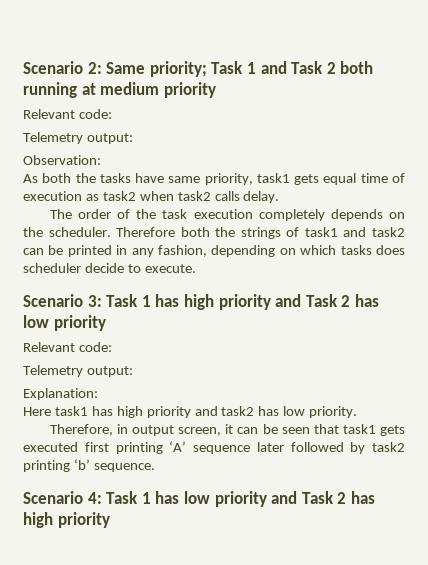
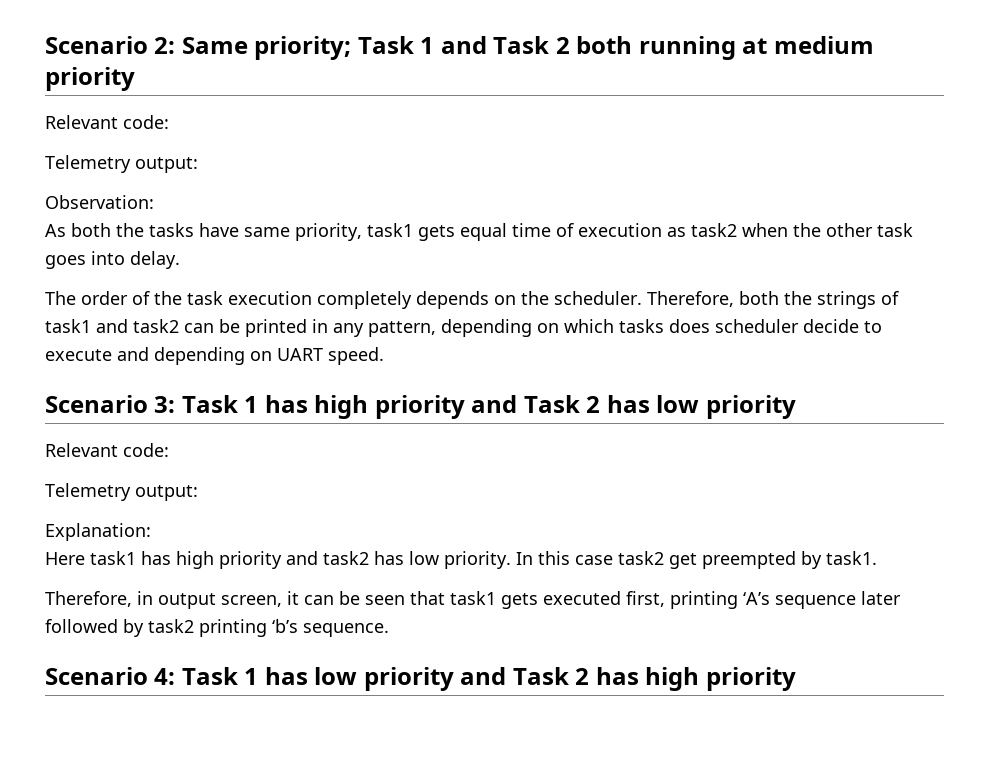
[177,191,240,201] task2 calls -> [793,223,913,237] [45,251,125,269] the other task goes into
[116,227,176,237] Therefore -> [647,291,734,307] Therefore,
[158,245,208,257] fashion, -> [368,321,436,337] pattern,
[144,264,196,273] execute. -> [45,347,384,365] execute and depending on UART speed.
(358, 412) none -> [516,551,877,569] In this case task2 get preempted by task1.
[84,441,187,454] first printing ‘A’ -> [626,591,770,609] first, printing ‘A’s
[73,459,90,470] ‘b’ -> [272,619,298,633] ‘b’s

